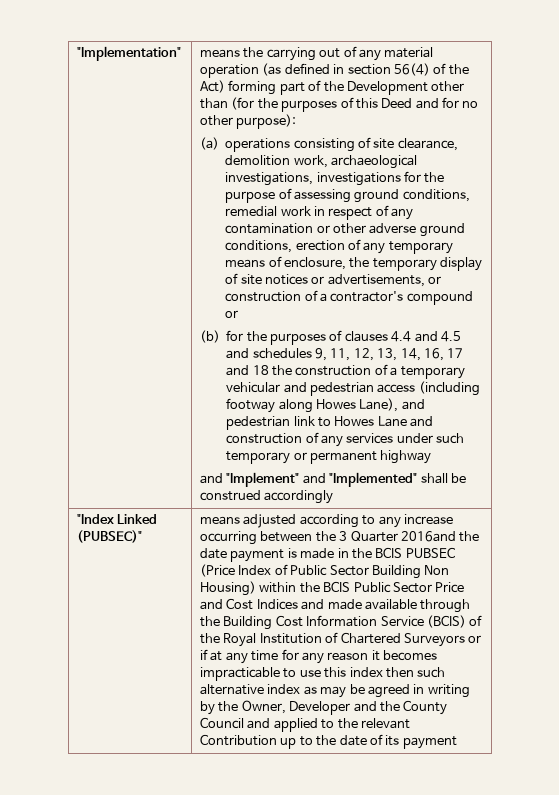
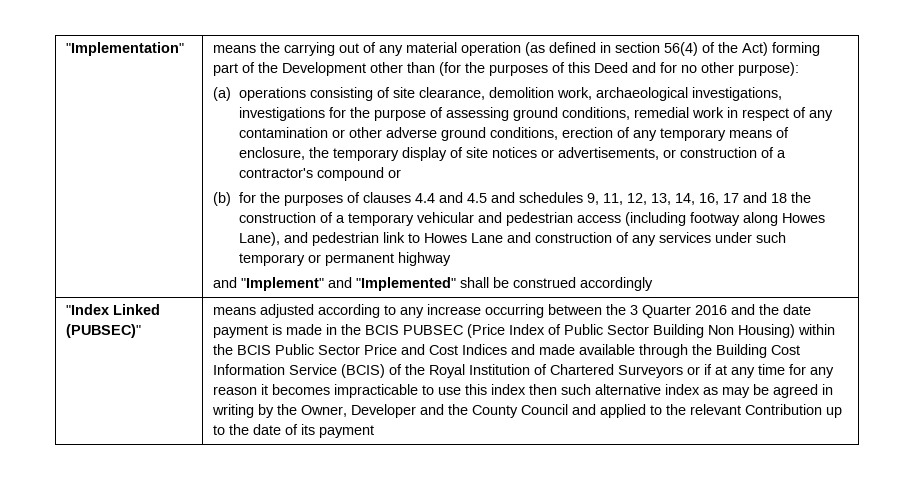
[400,531,456,542] 2016and -> [695,304,756,315] 2016 and

